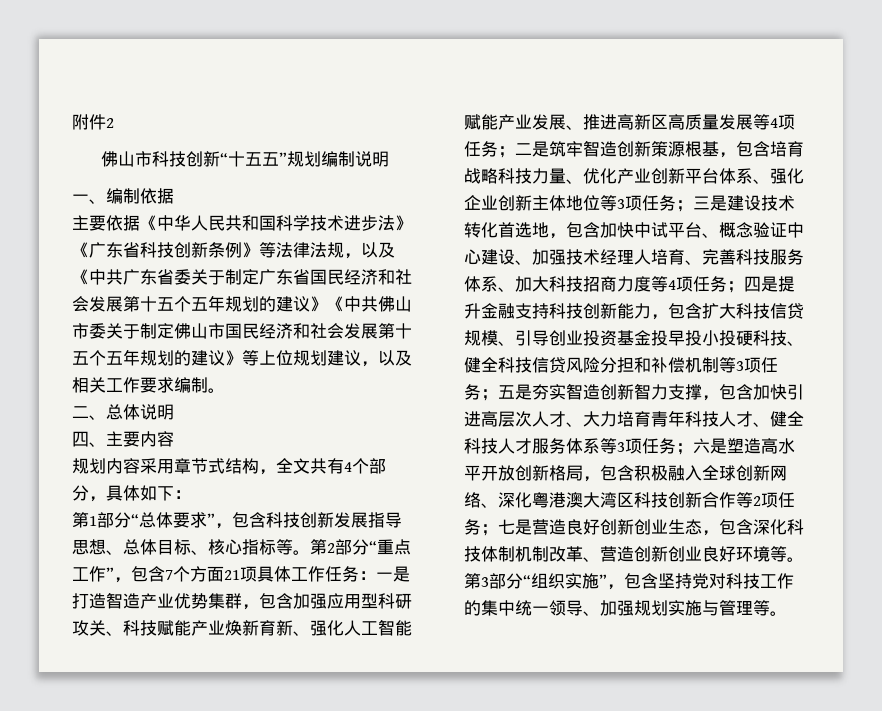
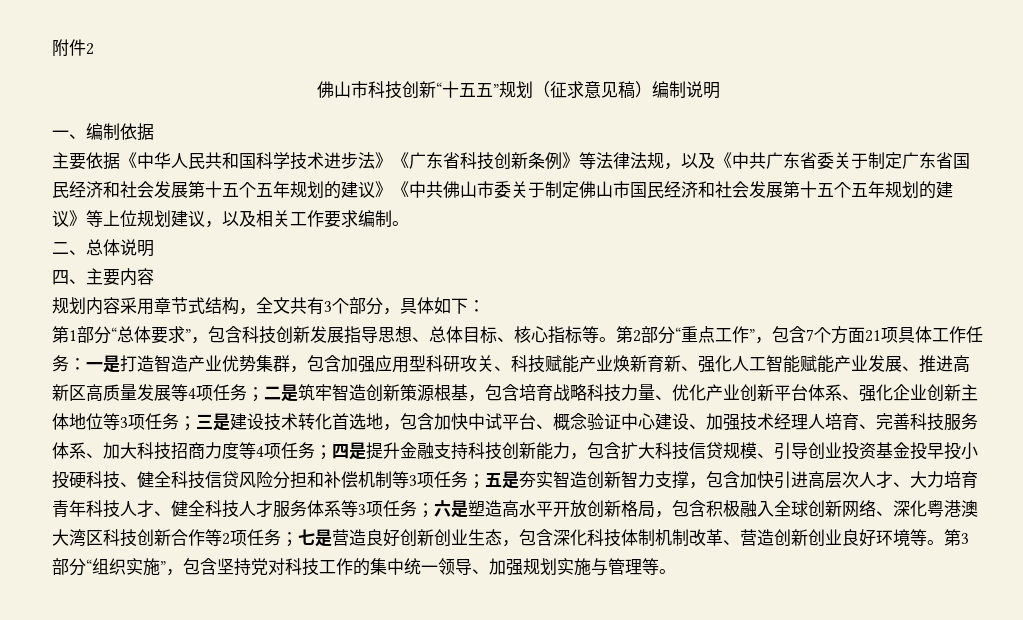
(321, 159) none -> [533,81,652,99] （征求意见稿）
[344,462,352,472] 4 -> [324,301,332,312] 3

